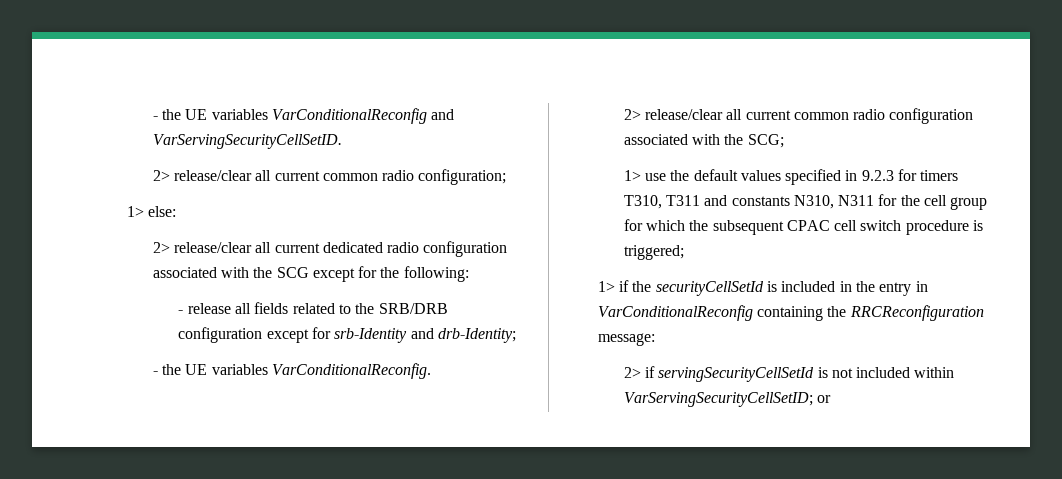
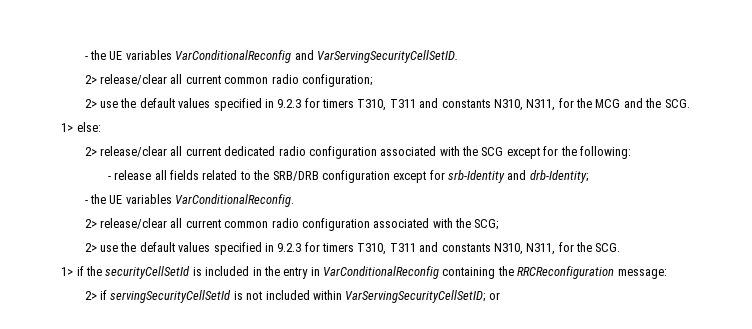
(507, 177) none -> [84,98,690,111] // 2> use the default values specified in 9.2.3 for timers T310, T311 and constants N310, N311, for the MCG and the SCG.
[623,170,641,181] 1> -> [84,243,97,252] 2>
[838,194,988,210] [623,219,984,235] [623,245,684,260] N311 for the cell group for which the subsequent CPAC cell switch procedure is triggered; -> [526,242,621,255] N311, for the SCG.

